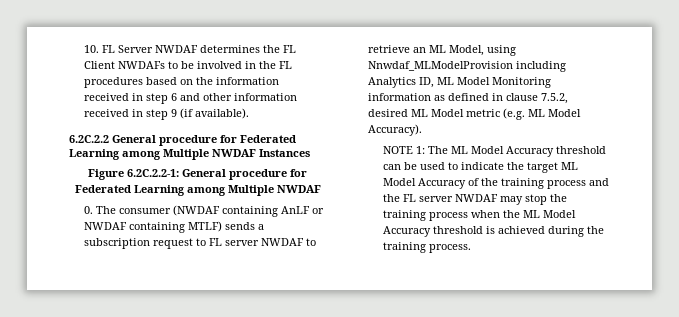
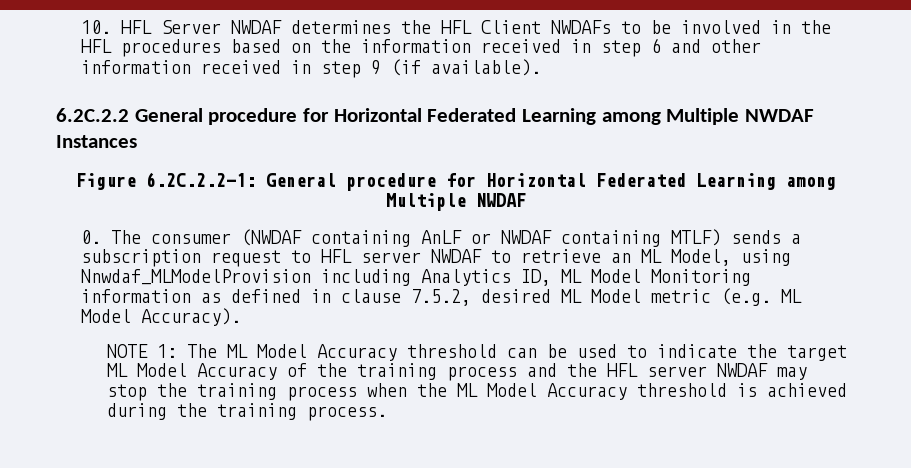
[101,45,115,53] FL -> [121,20,153,34] HFL
[282,45,296,53] FL -> [441,20,473,34] HFL
[278,61,292,69] FL -> [81,39,113,53] HFL
(237, 139) none -> [333,108,422,122] Horizontal
(307, 173) none -> [485,173,586,187] Horizontal
[208,238,222,246] FL -> [321,249,353,263] HFL
[402,194,416,202] FL -> [606,363,638,377] HFL

